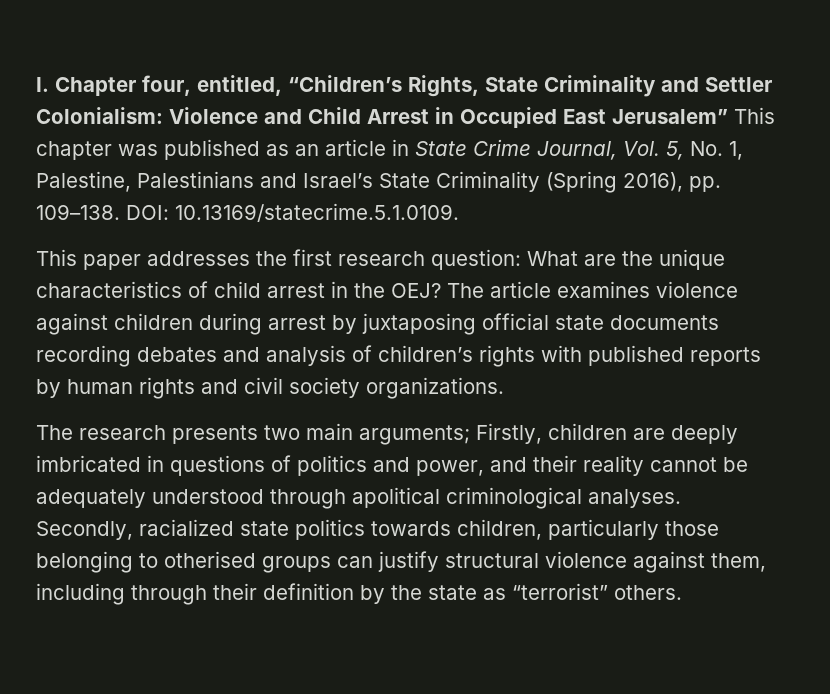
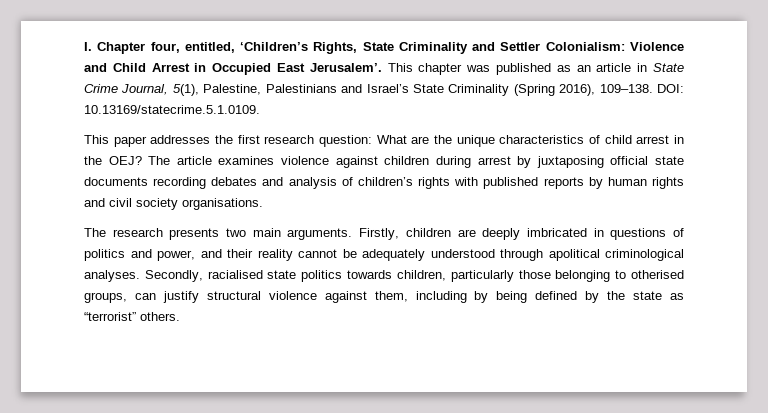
[288,75,402,92] “Children’s -> [240,42,309,51] ‘Children’s
[612,109,728,124] Jerusalem” -> [309,63,382,72] Jerusalem’.
[623,141,743,160] Vol. 5, No. 1, -> [172,84,199,96] 5(1),
[689,176,721,192] pp. -> (596, 90) none
[366,377,504,399] organizations. -> [182,198,263,210] organisations.
[359,425,470,445] arguments; -> [287,228,353,240] arguments.
[139,519,234,536] racialized -> [207,270,263,279] racialised
[262,556,331,573] groups -> [84,292,127,303] groups,
[131,583,354,605] through their definition -> [474,291,578,303] by being defined

